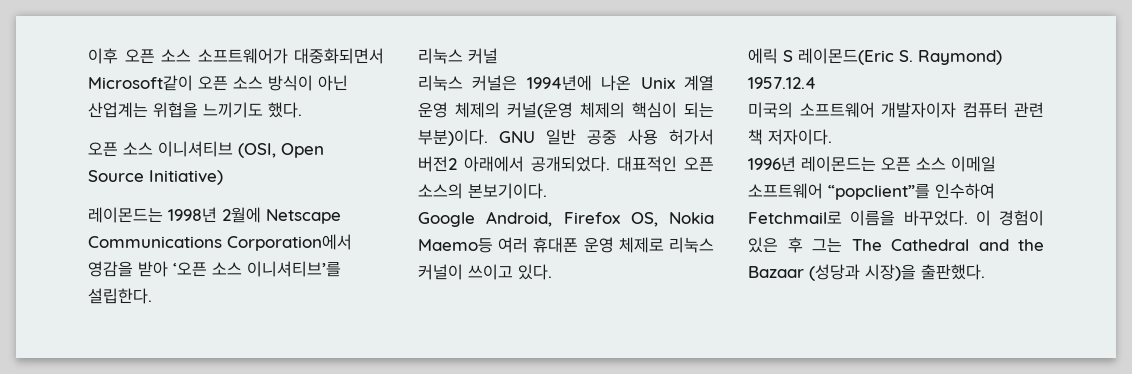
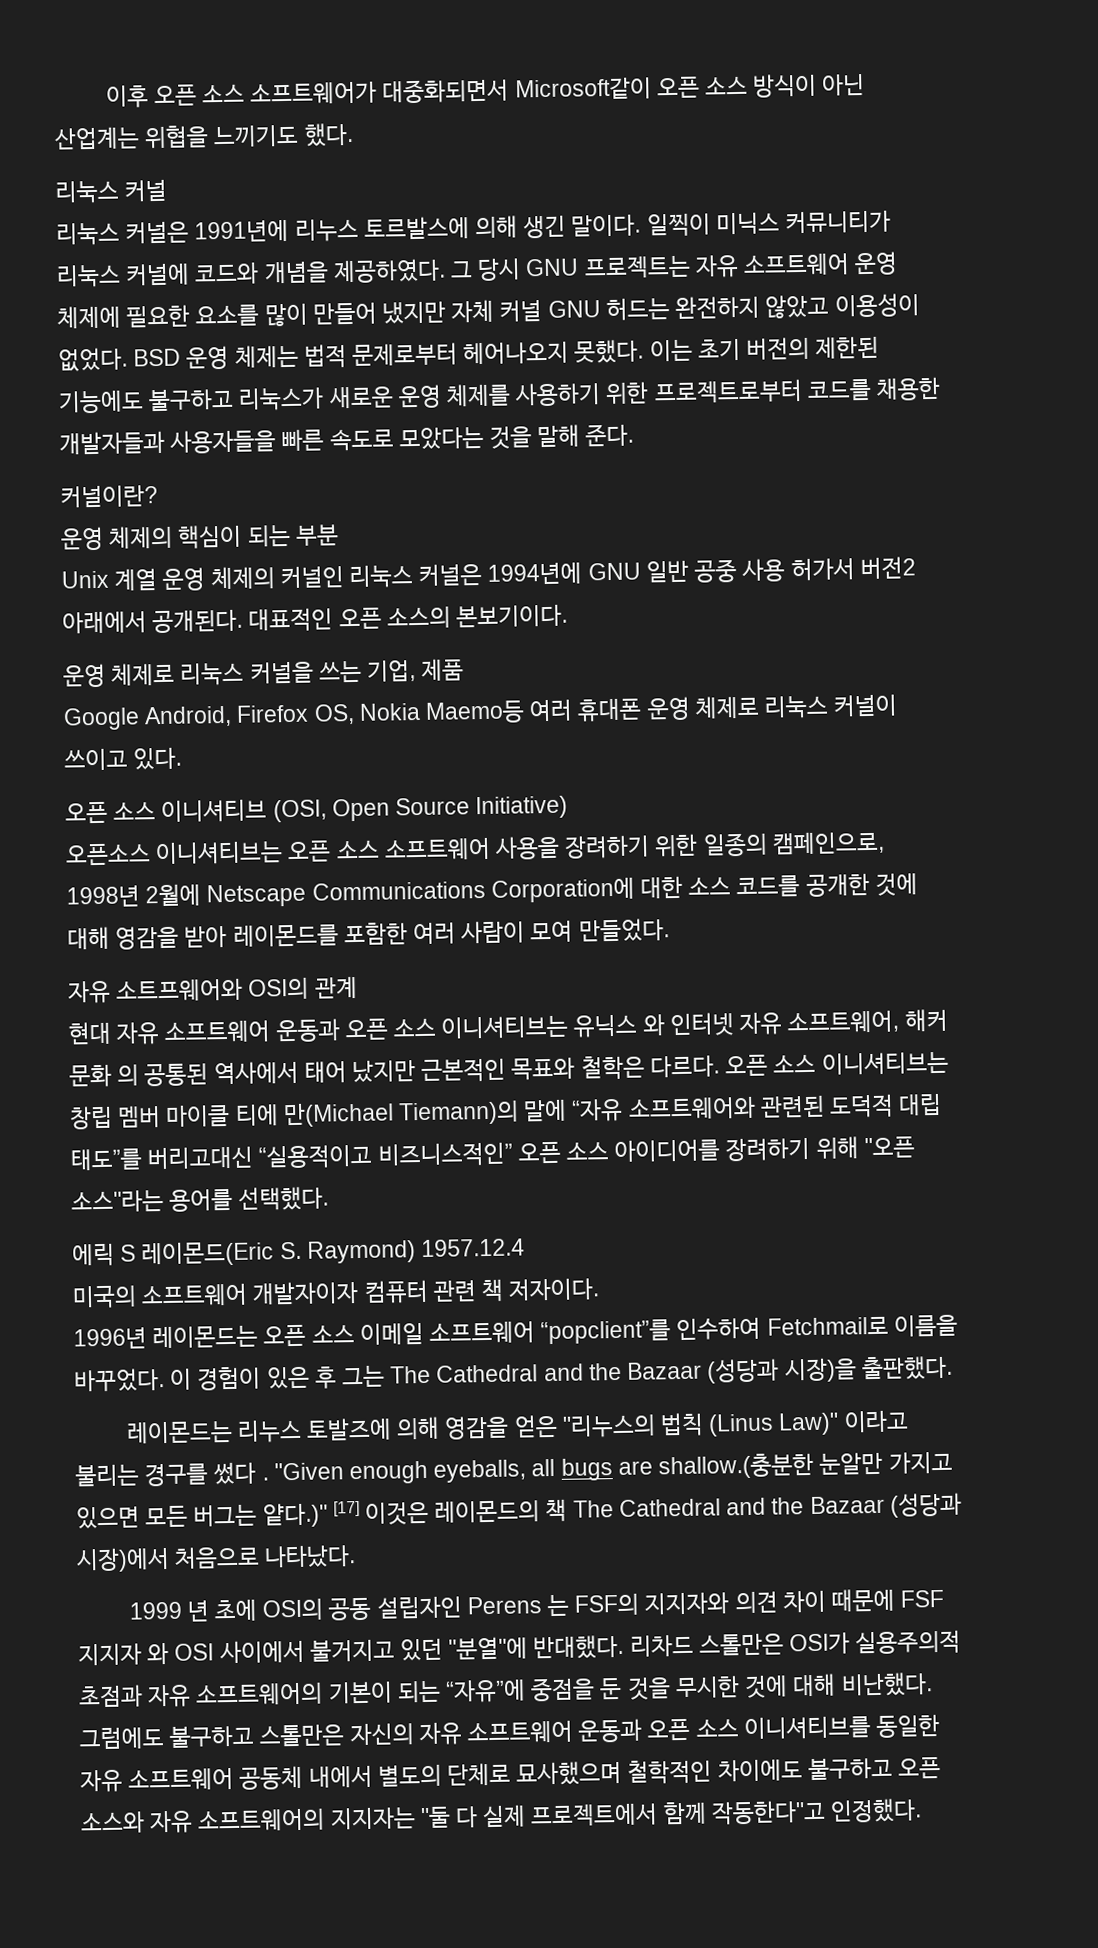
[88,141,324,158] [88,170,223,185] [88,207,341,224] [88,234,352,251] [88,261,341,277] [88,288,152,304] [418,48,498,64] [418,75,714,91] [418,102,714,119] [418,129,488,146] 오픈 소스 이니셔티브 (OSI, Open Source Initiative) // 레이몬드는 1998년 2월에 Netscape Communications Corporation에서 영감을 받아 ‘오픈 소스 이니셔티브’를 설립한다. // 리눅스 커널 // 리눅스 커널은 1994년에 나온 Unix 계열 운영 체제의 커널(운영 체제의 핵심이 되는 부분)이다. -> [55,179,168,204] [56,210,892,246] [56,251,899,288] [57,293,920,329] [58,335,880,372] [58,376,942,414] [59,423,635,455] [60,485,158,508] [61,524,339,551] [61,562,583,591] 리눅스 커널 // 리눅스 커널은 1991년에 리누스 토르발스에 의해 생긴 말이다. 일찍이 미닉스 커뮤니티가 리눅스 커널에 코드와 개념을 제공하였다. 그 당시 GNU 프로젝트는 자유 소프트웨어 운영 체제에 필요한 요소를 많이 만들어 냈지만 자체 커널 GNU 허드는 완전하지 않았고 이용성이 없었다. BSD 운영 체제는 법적 문제로부터 헤어나오지 못했다. 이는 초기 버전의 제한된 기능에도 불구하고 리눅스가 새로운 운영 체제를 사용하기 위한 프로젝트로부터 코드를 채용한 개발자들과 사용자들을 빠른 속도로 모았다는 것을 말해 준다. // 커널이란? // 운영 체제의 핵심이 되는 부분 // Unix 계열 운영 체제의 커널인 리눅스 커널은 1994년에
[531,156,610,172] 공개되었다. -> [152,609,244,634] 공개된다.
(547, 191) none -> [63,658,465,688] // 운영 체제로 리눅스 커널을 쓰는 기업, 제품
(552, 272) none -> [65,795,569,824] [65,830,885,866] [66,873,918,908] [67,918,670,950] [68,975,358,1004] [68,1008,948,1045] [69,1051,949,1088] [69,1093,943,1130] [70,1136,915,1171] [71,1186,330,1213] // 오픈 소스 이니셔티브 (OSI, Open Source Initiative) // 오픈소스 이니셔티브는 오픈 소스 소프트웨어 사용을 장려하기 위한 일종의 캠페인으로, 1998년 2월에 Netscape Communications Corporation에 대한 소스 코드를 공개한 것에 대해 영감을 받아 레이몬드를 포함한 여러 사람이 모여 만들었다. // 자유 소트프웨어와 OSI의 관계 // 현대 자유 소프트웨어 운동과 오픈 소스 이니셔티브는 유닉스 와 인터넷 자유 소프트웨어, 해커 문화 의 공통된 역사에서 태어 났지만 근본적인 목표와 철학은 다르다. 오픈 소스 이니셔티브는 창립 멤버 마이클 티에 만(Michael Tiemann)의 말에 “자유 소프트웨어와 관련된 도덕적 대립 태도”를 버리고대신 “실용적이고 비즈니스적인” 오픈 소스 아이디어를 장려하기 위해 "오픈 소스"라는 용어를 선택했다.
(985, 272) none -> [125,1410,909,1444] [75,1451,953,1487] [76,1492,962,1529] [76,1545,357,1573] [128,1588,945,1622] [78,1629,962,1666] [78,1672,933,1708] [79,1714,941,1750] [80,1757,942,1793] [80,1798,923,1834] // 레이몬드는 리누스 토발즈에 의해 영감을 얻은 "리누스의 법칙 (Linus Law)" 이라고 불리는 경구를 썼다 . "Given enough eyeballs, all bugs are shallow.(충분한 눈알만 가지고 있으면 모든 버그는 얕다.)" [17] 이것은 레이몬드의 책 The Cathedral and the Bazaar (성당과 시장)에서 처음으로 나타났다. // 1999 년 초에 OSI의 공동 설립자인 Perens 는 FSF의 지지자와 의견 차이 때문에 FSF 지지자 와 OSI 사이에서 불거지고 있던 "분열"에 반대했다. 리차드 스톨만은 OSI가 실용주의적 초점과 자유 소프트웨어의 기본이 되는 “자유”에 중점을 둔 것을 무시한 것에 대해 비난했다. 그럼에도 불구하고 스톨만은 자신의 자유 소프트웨어 운동과 오픈 소스 이니셔티브를 동일한 자유 소프트웨어 공동체 내에서 별도의 단체로 묘사했으며 철학적인 차이에도 불구하고 오픈 소스와 자유 소프트웨어의 지지자는 "둘 다 실제 프로젝트에서 함께 작동한다"고 인정했다.

